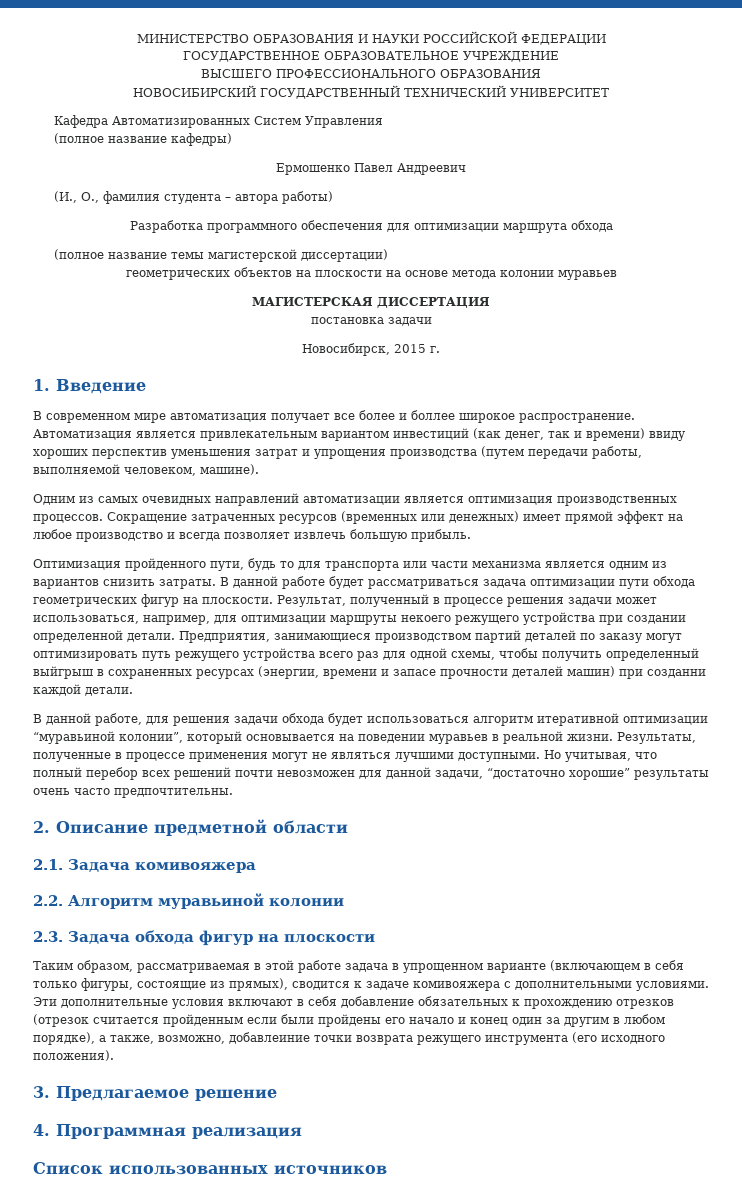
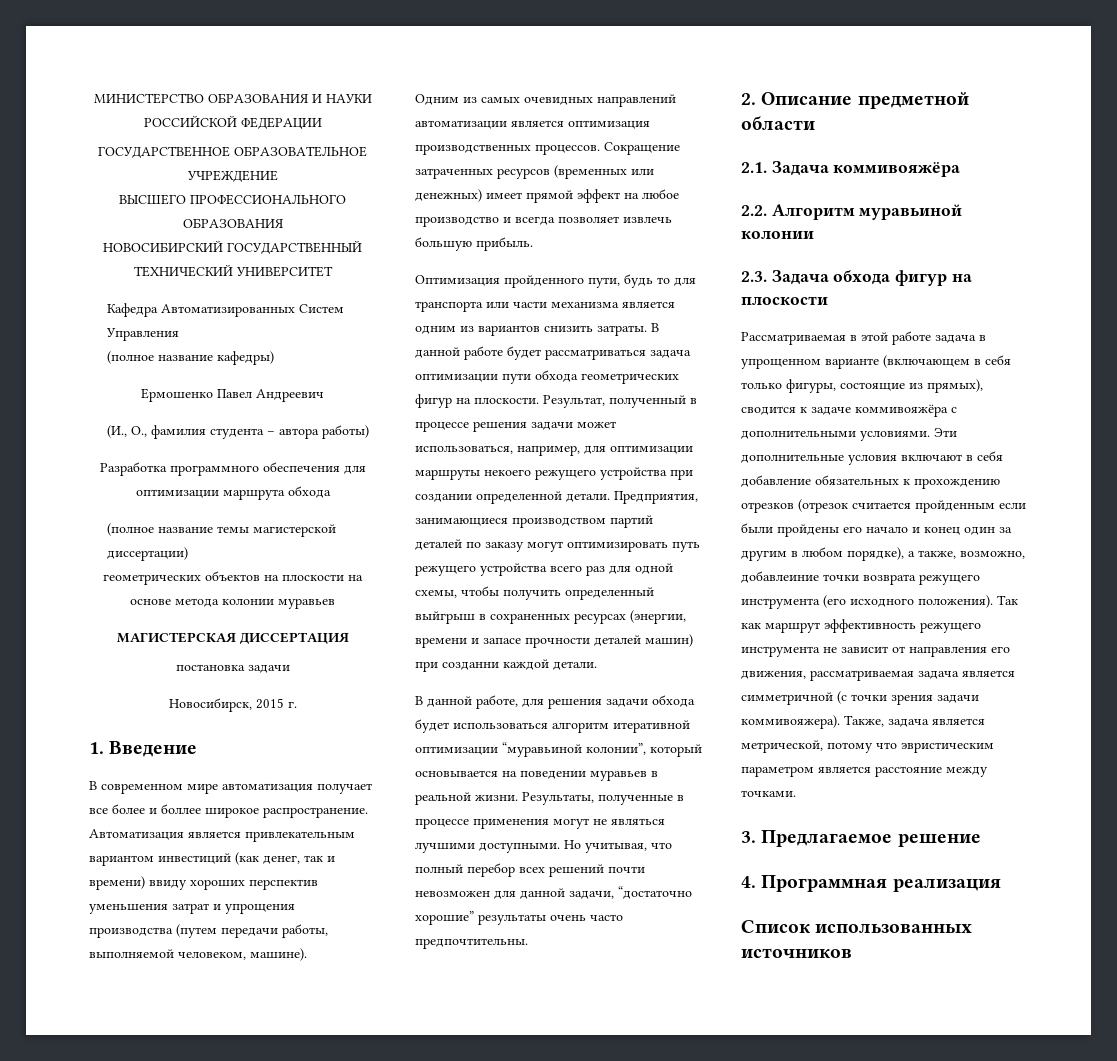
[135,862,256,873] комивояжера -> [833,162,961,177] коммивояжёра
[33,960,250,973] Таким образом, рассматриваемая -> [741,332,846,345] Рассматриваемая
[413,981,500,991] комивояжера -> [855,404,948,417] коммивояжёра
(114, 1055) none -> [997,595,1018,605] [741,619,981,633] [741,646,1010,657] [741,670,1015,681] [741,691,979,705] [741,715,985,729] [741,740,994,753] [741,766,988,777] [741,790,796,797] Так как маршрут эффективность режущего инструмента не зависит от направления его движения, рассматриваемая задача является симметричной (с точки зрения задачи коммивояжера). Также, задача является метрической, потому что эвристическим параметром является расстояние между точками.

